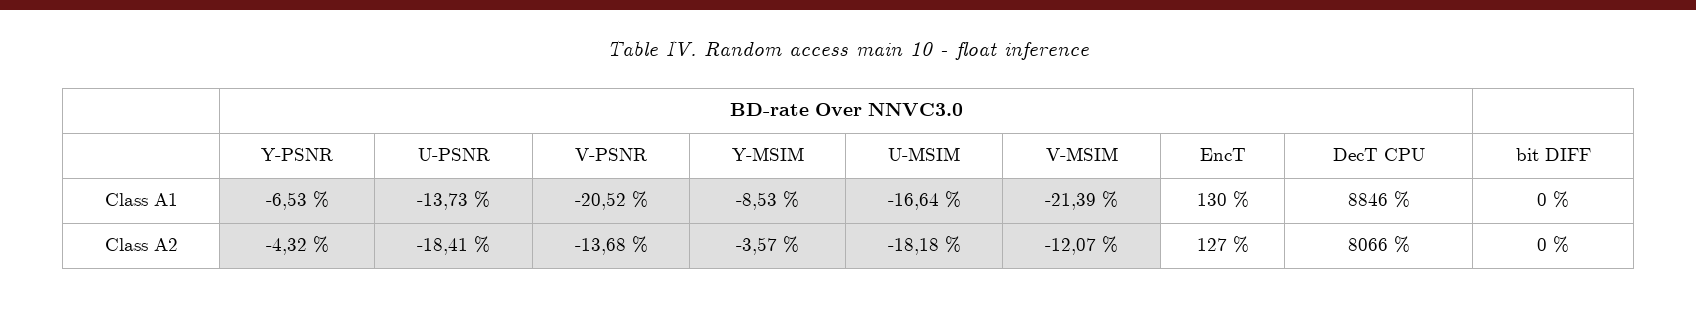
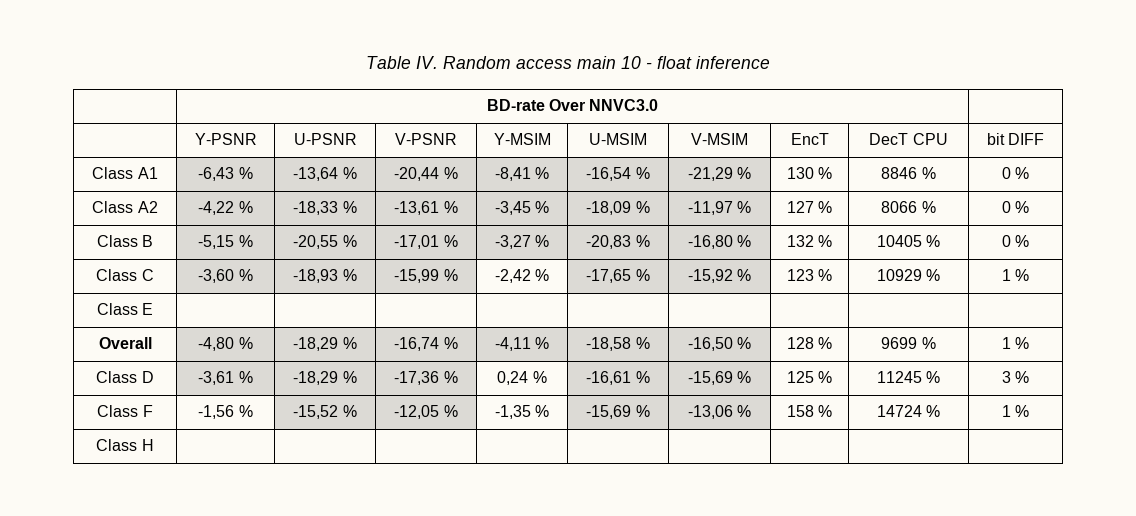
[265,191,329,210] [417,191,490,210] [574,191,648,210] [736,191,799,210] [887,191,961,210] [1045,193,1096,210] -6,53 % | -13,73 % | -20,52 % | -8,53 % | -16,64 % | -21,39 -> [198,167,253,181] [293,167,357,181] [394,167,458,181] [494,167,550,181] [586,167,650,181] [687,167,733,181] -6,43 % | -13,64 % | -20,44 % | -8,41 % | -16,54 % | -21,29
[265,236,329,255] [417,236,490,255] [574,236,648,255] [736,236,799,255] [887,236,961,255] [1045,238,1096,255] -4,32 % | -18,41 % | -13,68 % | -3,57 % | -18,18 % | -12,07 -> [198,201,253,215] [293,201,357,215] [394,201,458,215] [494,201,550,215] [586,201,650,215] [687,201,733,215] -4,22 % | -18,33 % | -13,61 % | -3,45 % | -18,09 % | -11,97
(1569, 244) none -> [96,235,154,247] [198,235,253,249] [293,235,357,249] [394,235,458,249] [494,235,550,249] [586,235,650,249] [687,235,752,249] [786,235,833,247] [876,235,941,247] [1001,235,1030,247] [96,269,154,281] [198,269,253,283] [293,269,357,283] [394,269,458,283] [494,269,550,283] [586,269,650,283] [687,269,752,283] [786,269,833,281] [876,269,941,281] [1001,269,1030,281] [96,303,154,315] [98,337,152,349] [198,337,253,351] [293,337,357,351] [394,337,458,351] [494,337,550,351] [586,337,650,351] [687,337,752,351] [786,337,833,349] [881,337,936,349] [1001,337,1030,349] [96,371,154,383] [198,371,253,385] [293,371,357,385] [394,371,458,385] [497,371,547,385] [586,371,650,385] [687,371,752,385] [786,371,833,383] [876,371,941,383] [1001,371,1030,383] [97,405,153,417] [198,405,253,419] [293,405,357,419] [394,405,458,419] [494,405,550,419] [586,405,650,419] [687,405,752,419] [786,405,833,417] [876,405,941,417] [1001,405,1030,417] [96,439,154,451] // Class B | -5,15 % | -20,55 % | -17,01 % | -3,27 % | -20,83 % | -16,80 % | 132 % | 10405 % | 0 % // Class C | -3,60 % | -18,93 % | -15,99 % | -2,42 % | -17,65 % | -15,92 % | 123 % | 10929 % | 1 % // Class E | | | | | | | | | // Overall | -4,80 % | -18,29 % | -16,74 % | -4,11 % | -18,58 % | -16,50 % | 128 % | 9699 % | 1 % // Class D | -3,61 % | -18,29 % | -17,36 % | 0,24 % | -16,61 % | -15,69 % | 125 % | 11245 % | 3 % // Class F | -1,56 % | -15,52 % | -12,05 % | -1,35 % | -15,69 % | -13,06 % | 158 % | 14724 % | 1 % // Class H | | | | | | | | |

